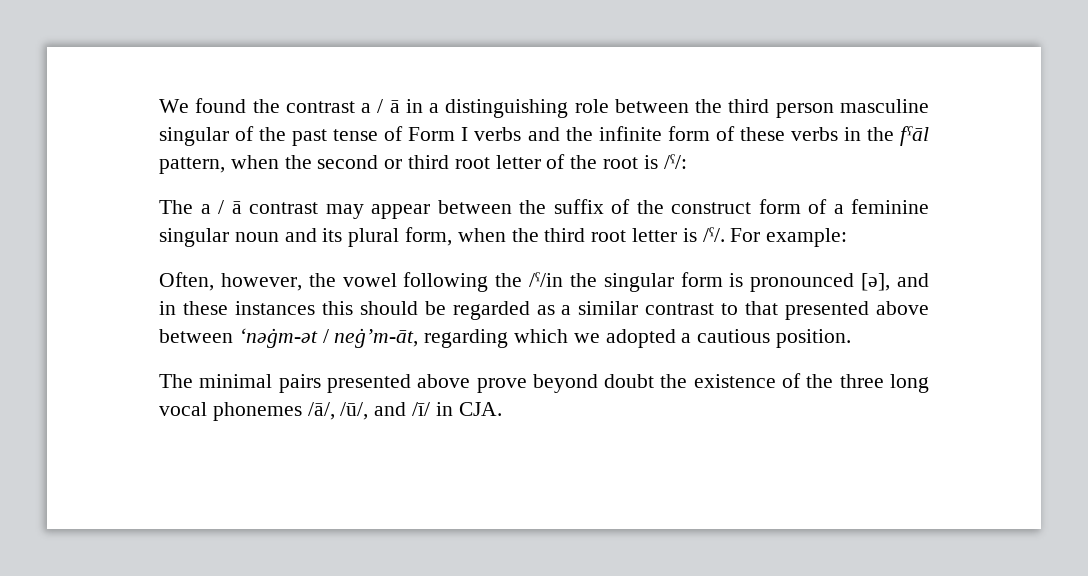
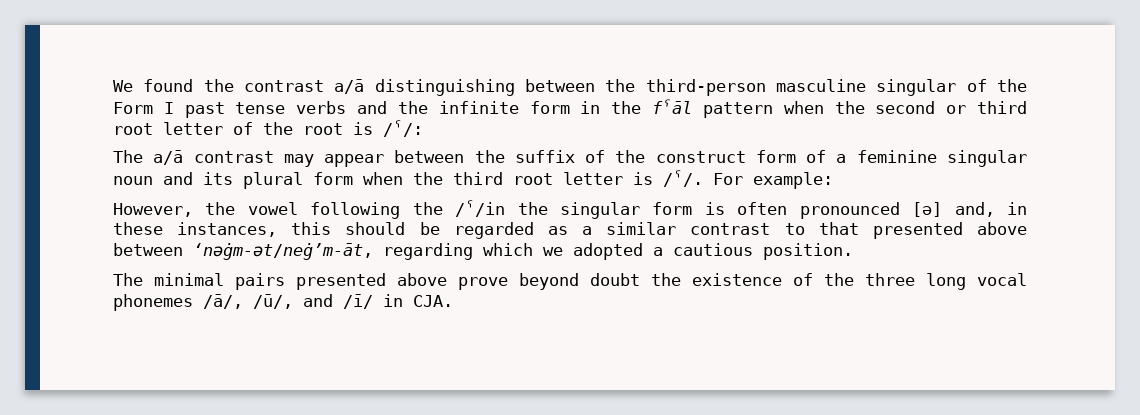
[361,99,929,118] [159,126,469,146] a / ā in a distinguishing role between the third person masculine singular of the past tense of Form I -> [334,79,1027,96] [113,102,286,118] a/ā distinguishing between the third-person masculine singular of the Form I past tense
[715,126,838,141] of these verbs -> (570, 107) none
[159,157,225,174] pattern, -> [702,102,773,118] pattern
[200,200,242,214] a / ā -> [153,150,184,165] a/ā
[405,227,453,246] form, -> [313,172,353,185] form
[159,272,302,291] Often, however, -> [113,203,193,217] However,
[750,273,929,292] pronounced [ǝ], and -> [737,202,995,219] often pronounced [ǝ] and,
[234,301,315,315] instances -> [177,222,278,237] instances,
[238,328,419,348] ‘nǝġm-ǝt / neġ’m-āt, -> [193,243,373,260] ‘nǝġm-ǝt/neġ’m-āt,

